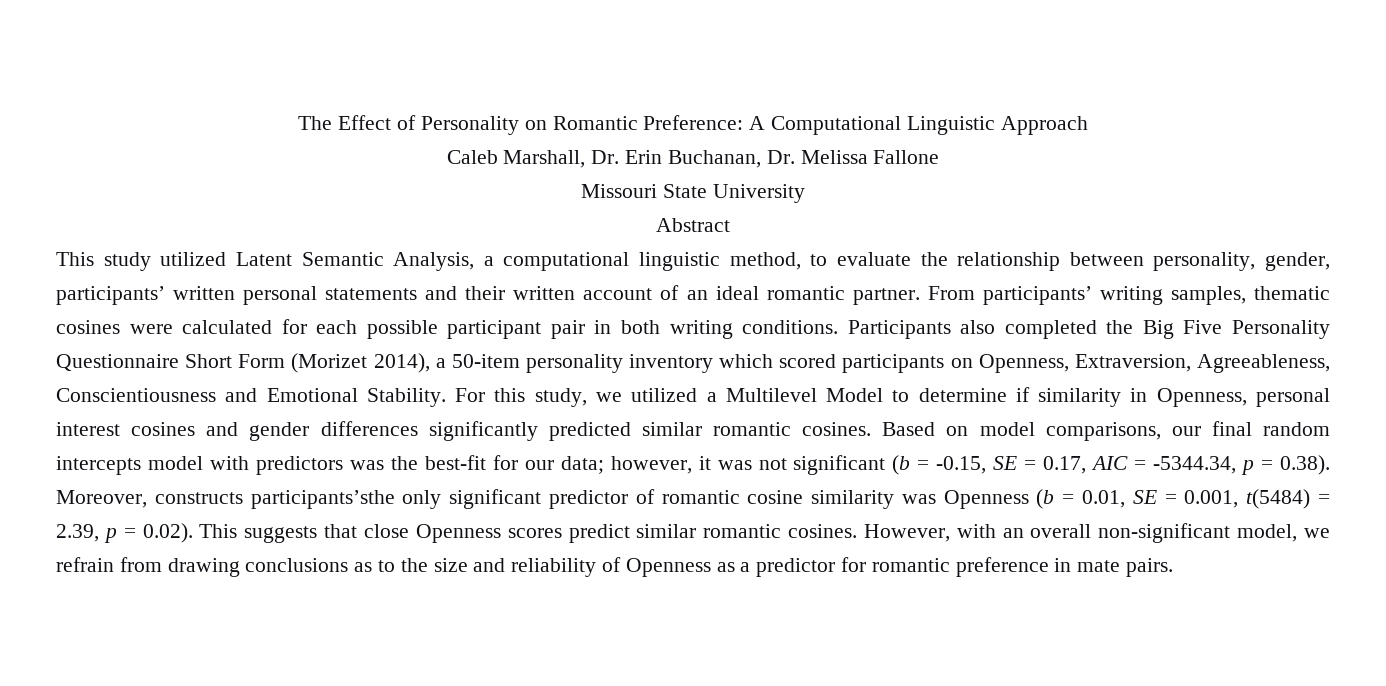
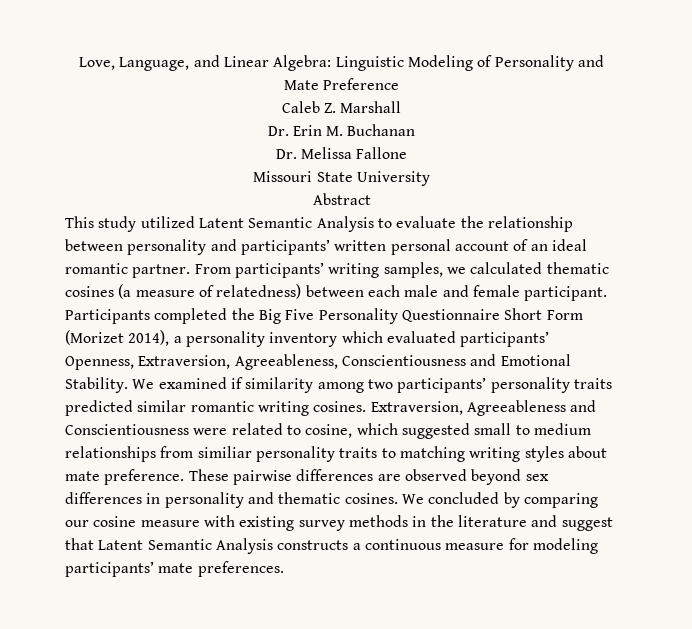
[298,115,1088,135] [446,150,761,168] The Effect of Personality on Romantic Preference: A Computational Linguistic Approach // Caleb Marshall, Dr. Erin Buchanan, -> [79,55,604,71] [283,78,400,90] [281,101,402,113] [267,124,416,136] Love, Language, and Linear Algebra: Linguistic Modeling of Personality and Mate Preference // Caleb Z. Marshall // Dr. Erin M. Buchanan //
[393,252,801,271] Analysis, a computational linguistic method, -> [316,216,374,232] Analysis
[1153,252,1330,271] personality, gender, -> [127,239,237,255] personality and
[325,286,576,300] statements and their written -> (451, 247) none
[1253,286,1330,300] [56,319,996,339] thematic cosines were calculated for each possible participant pair in both writing conditions. Participants also -> [446,262,609,274] [65,284,608,301] [65,309,150,324] we calculated thematic cosines (a measure of relatedness) between each male and female participant. Participants
[451,354,520,368] 50-item -> (182, 339) none
[779,354,973,373] scored participants on -> [386,331,550,347] evaluated participants’
[455,387,1331,407] [56,421,1330,441] [56,455,1331,475] [56,489,1331,509] [56,523,1330,543] [56,557,1174,577] For this study, we utilized a Multilevel Model to determine if similarity in Openness, personal interest cosines and gender differences significantly predicted similar romantic cosines. Based on model comparisons, our final random intercepts model with predictors was the best-fit for our data; however, it was not significant (b = -0.15, SE = 0.17, AIC = -5344.34, p = 0.38). Moreover, constructs participants’sthe only significant predictor of romantic cosine similarity was Openness (b = 0.01, SE = 0.001, t(5484) = 2.39, p = 0.02). This suggests that close Openness scores predict similar romantic cosines. However, with an overall non-significant model, we refrain from drawing conclusions as to the size and reliability of Openness as a predictor for romantic preference in mate pairs. -> [132,377,612,393] [65,400,597,416] [65,423,591,439] [65,446,607,462] [65,469,549,485] [65,492,598,508] [65,515,613,531] [65,538,598,554] [65,561,284,577] We examined if similarity among two participants’ personality traits predicted similar romantic writing cosines. Extraversion, Agreeableness and Conscientiousness were related to cosine, which suggested small to medium relationships from similiar personality traits to matching writing styles about mate preference. These pairwise differences are observed beyond sex differences in personality and thematic cosines. We concluded by comparing our cosine measure with existing survey methods in the literature and suggest that Latent Semantic Analysis constructs a continuous measure for modeling participants’ mate preferences.

